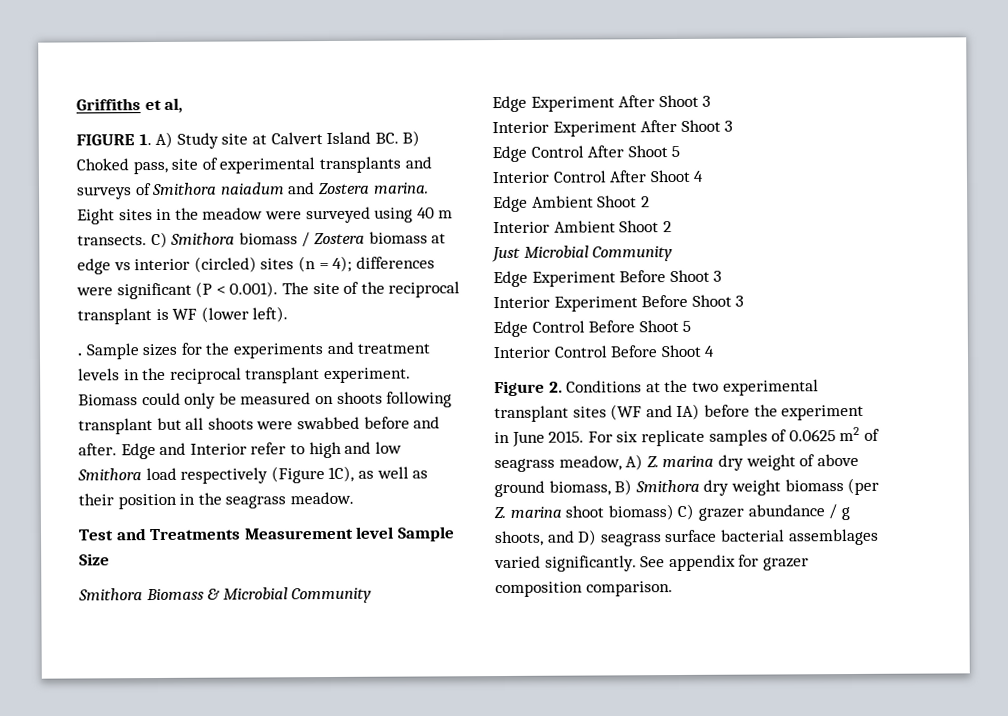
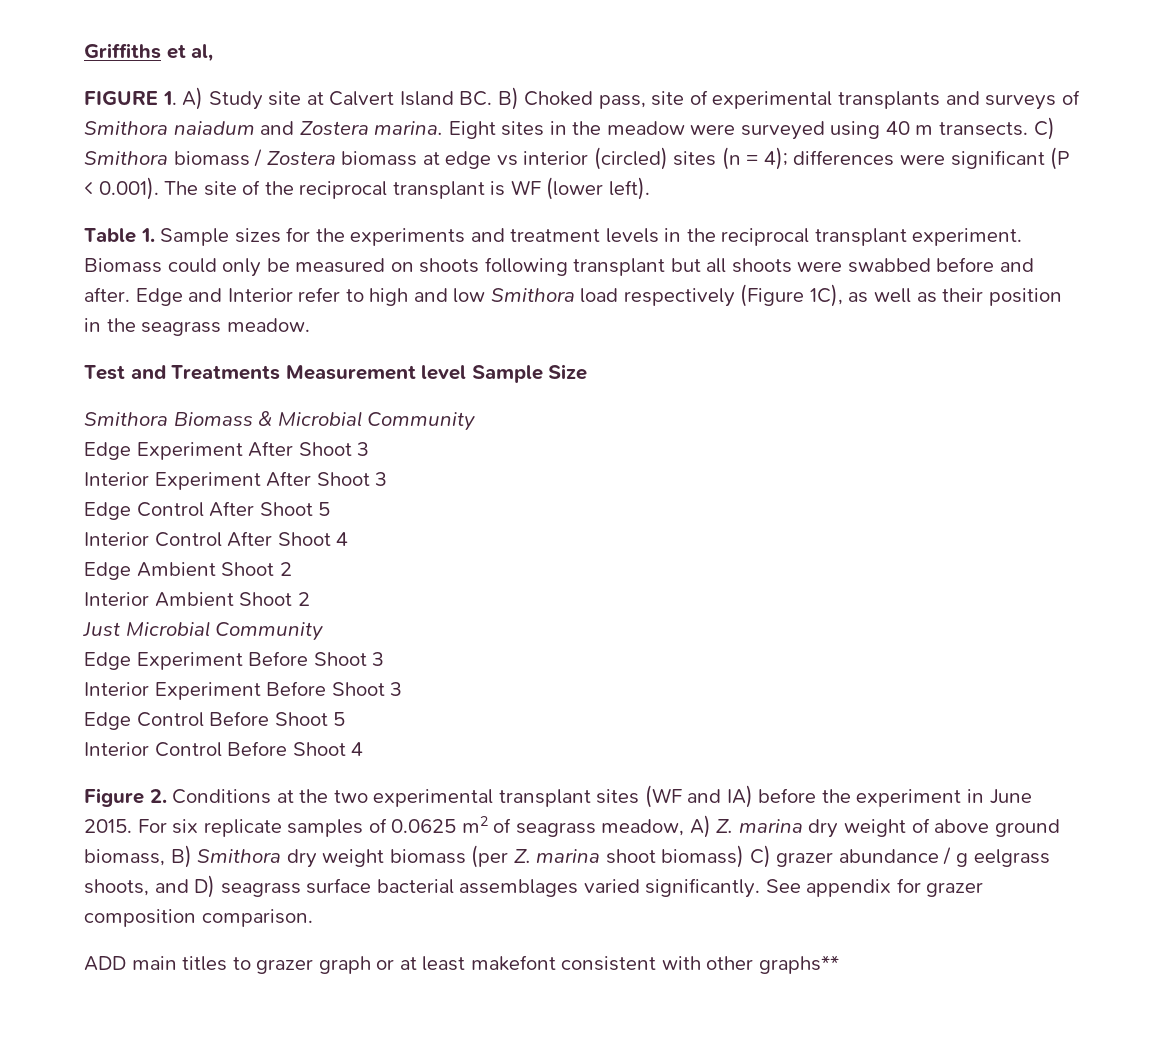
[77,352,82,356] . -> [84,228,155,243] Table 1.
(850, 514) none -> [973,849,1050,867] eelgrass
(673, 589) none -> [84,955,839,974] // ADD main titles to grazer graph or at least makefont consistent with other graphs**

